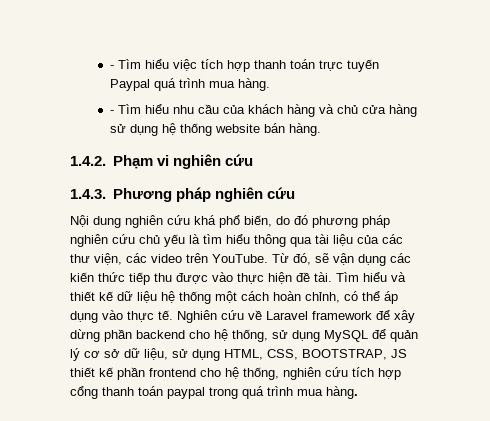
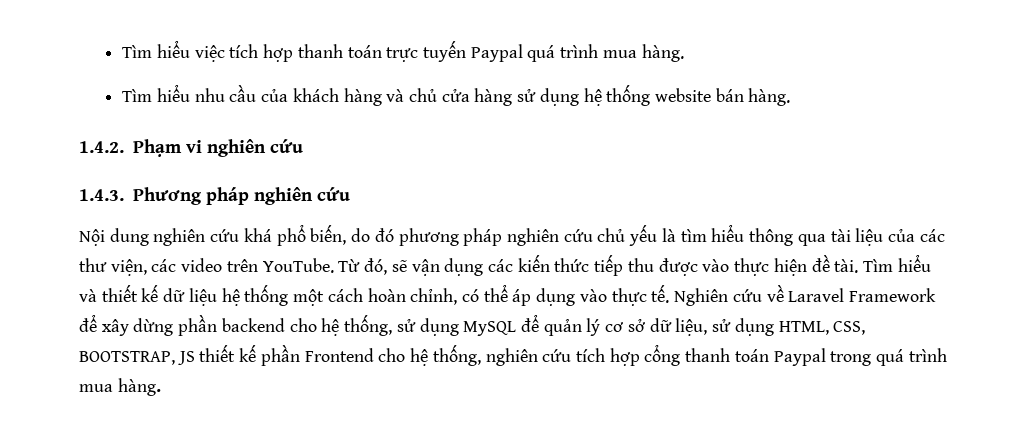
[109,65,114,69] - -> (122, 51) none
[109,110,114,114] - -> (684, 53) none
[312,311,372,320] framework -> [848,288,936,302] Framework
[149,368,196,377] frontend -> [304,348,374,362] Frontend
[167,387,205,399] paypal -> [773,348,826,366] Paypal

